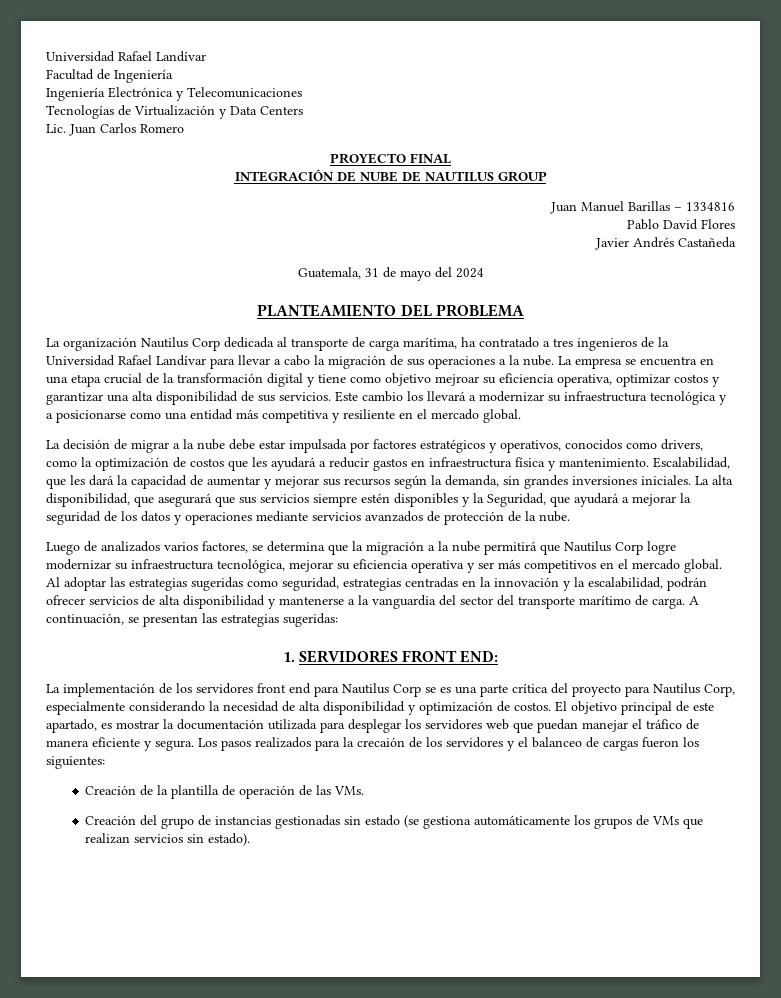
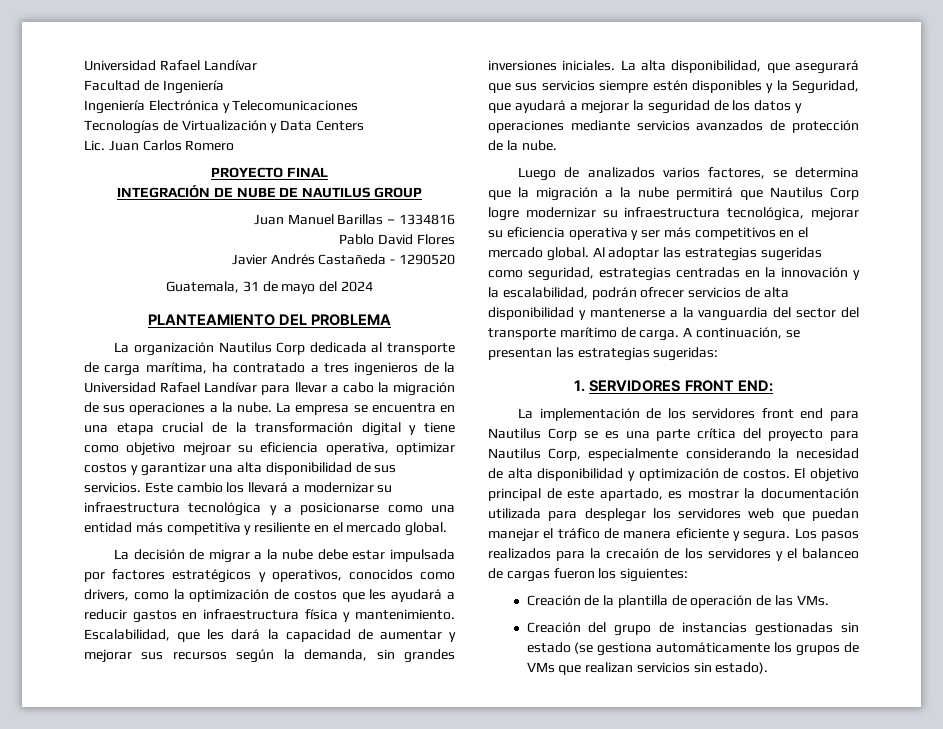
(736, 242) none -> [390,254,455,265] - 1290520

